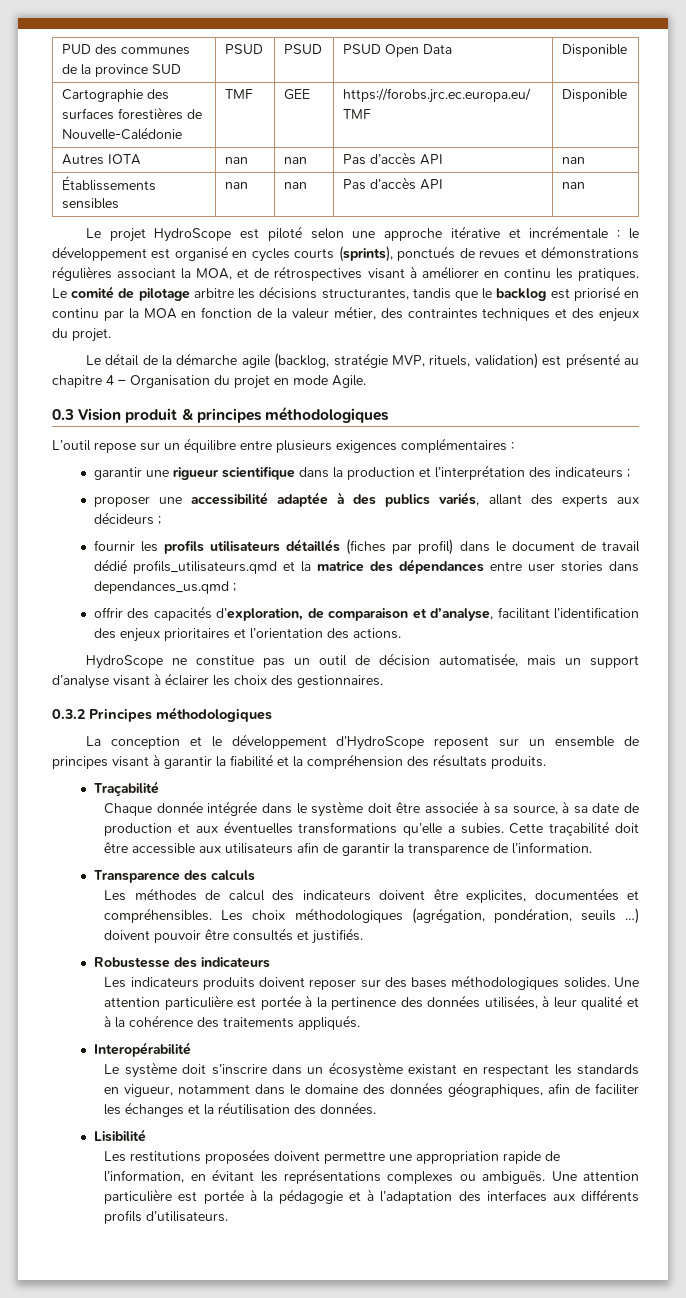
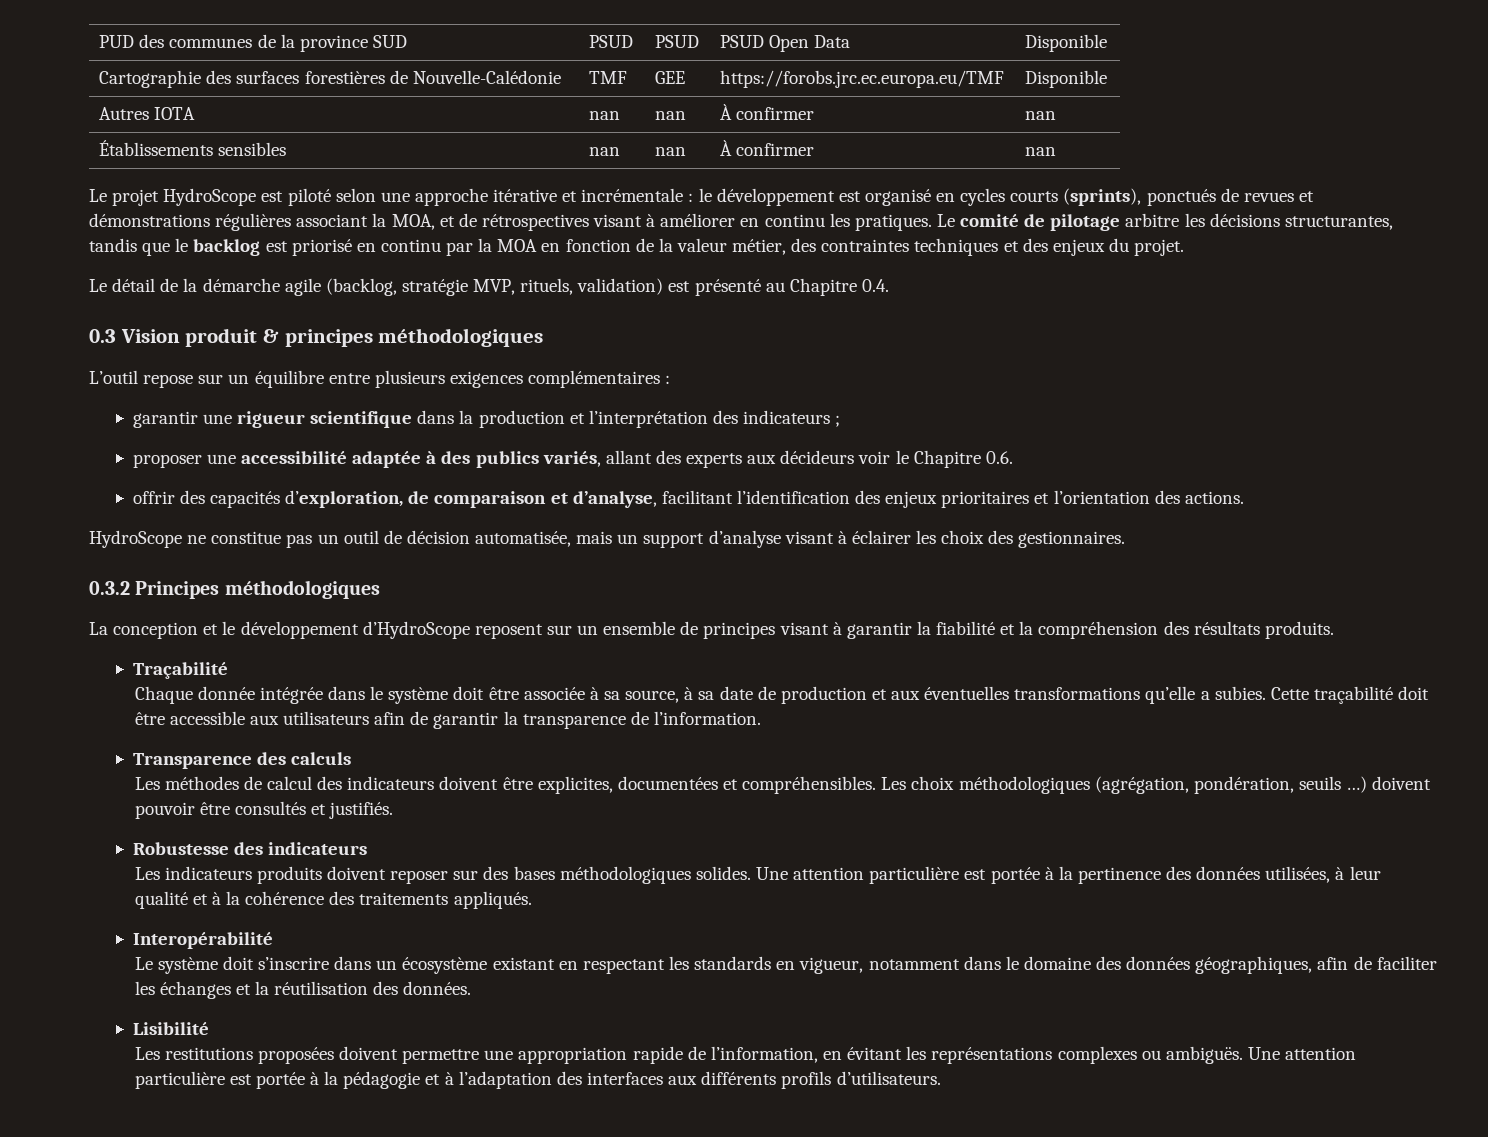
[342,152,443,165] Pas d’accès API -> [720,104,815,120] À confirmer
[342,177,443,190] Pas d’accès API -> [720,140,815,156] À confirmer
[52,375,366,389] chapitre 4 – Organisation du projet en mode Agile. -> [789,278,889,296] Chapitre 0.4.
[157,516,161,525] [93,539,641,555] [93,559,640,574] [93,581,236,594] ; // fournir les profils utilisateurs détaillés (fiches par profil) dans le document de travail dédié profils_utilisateurs.qmd et la matrice des dépendances entre user stories dans dependances_us.qmd ; -> [858,450,1013,468] voir le Chapitre 0.6.

